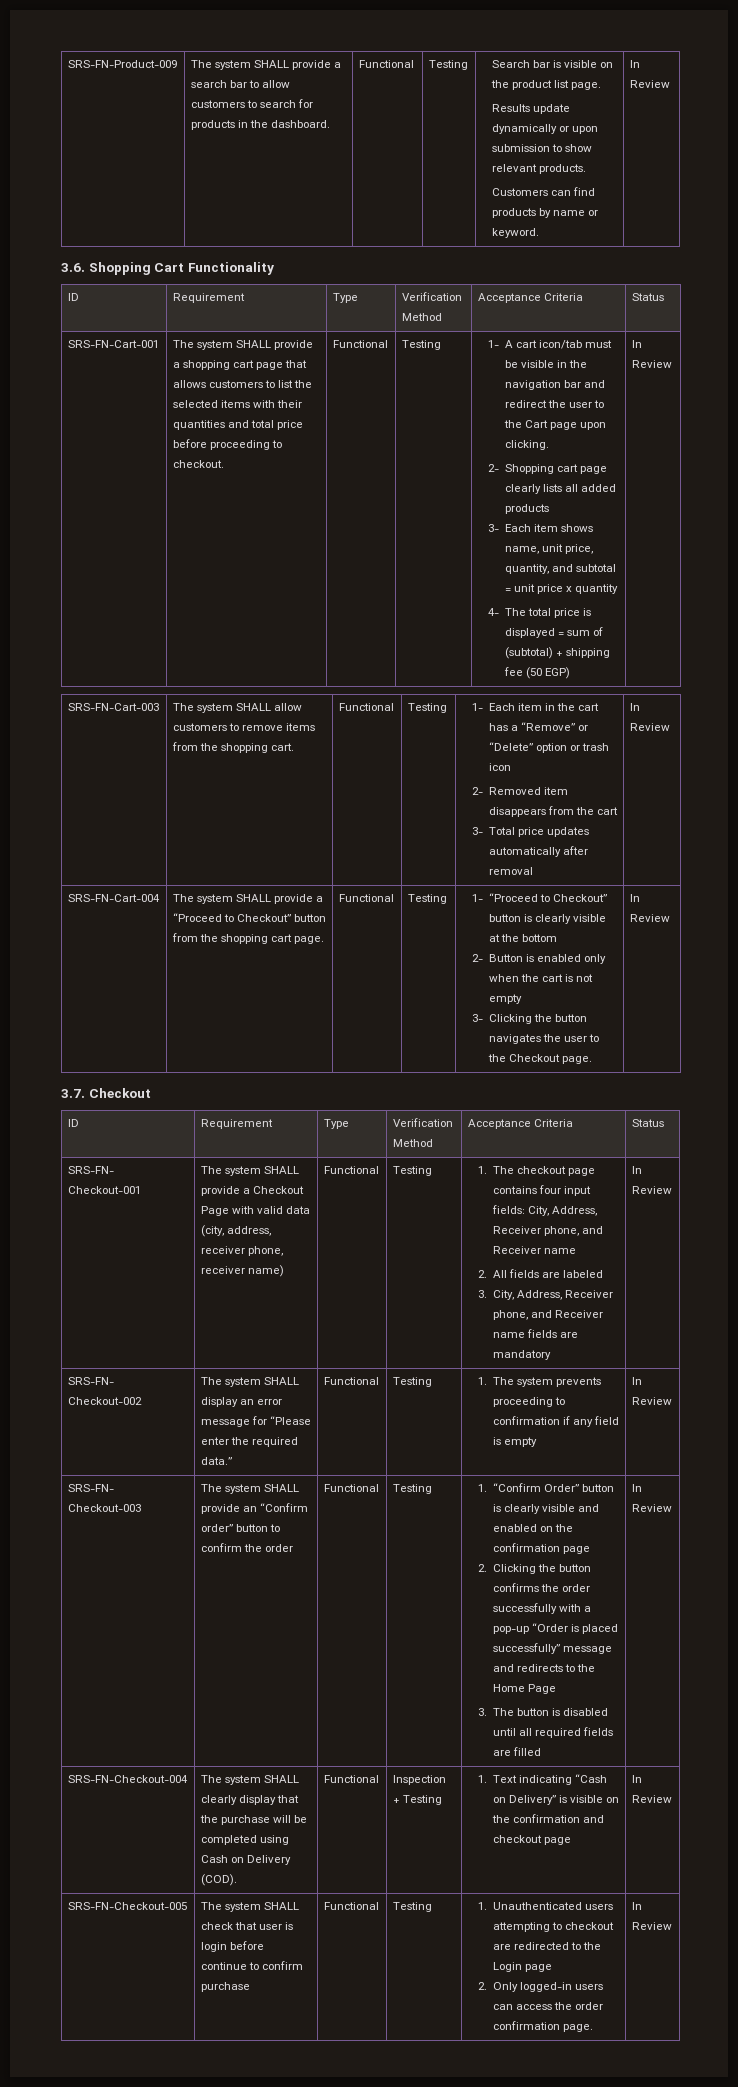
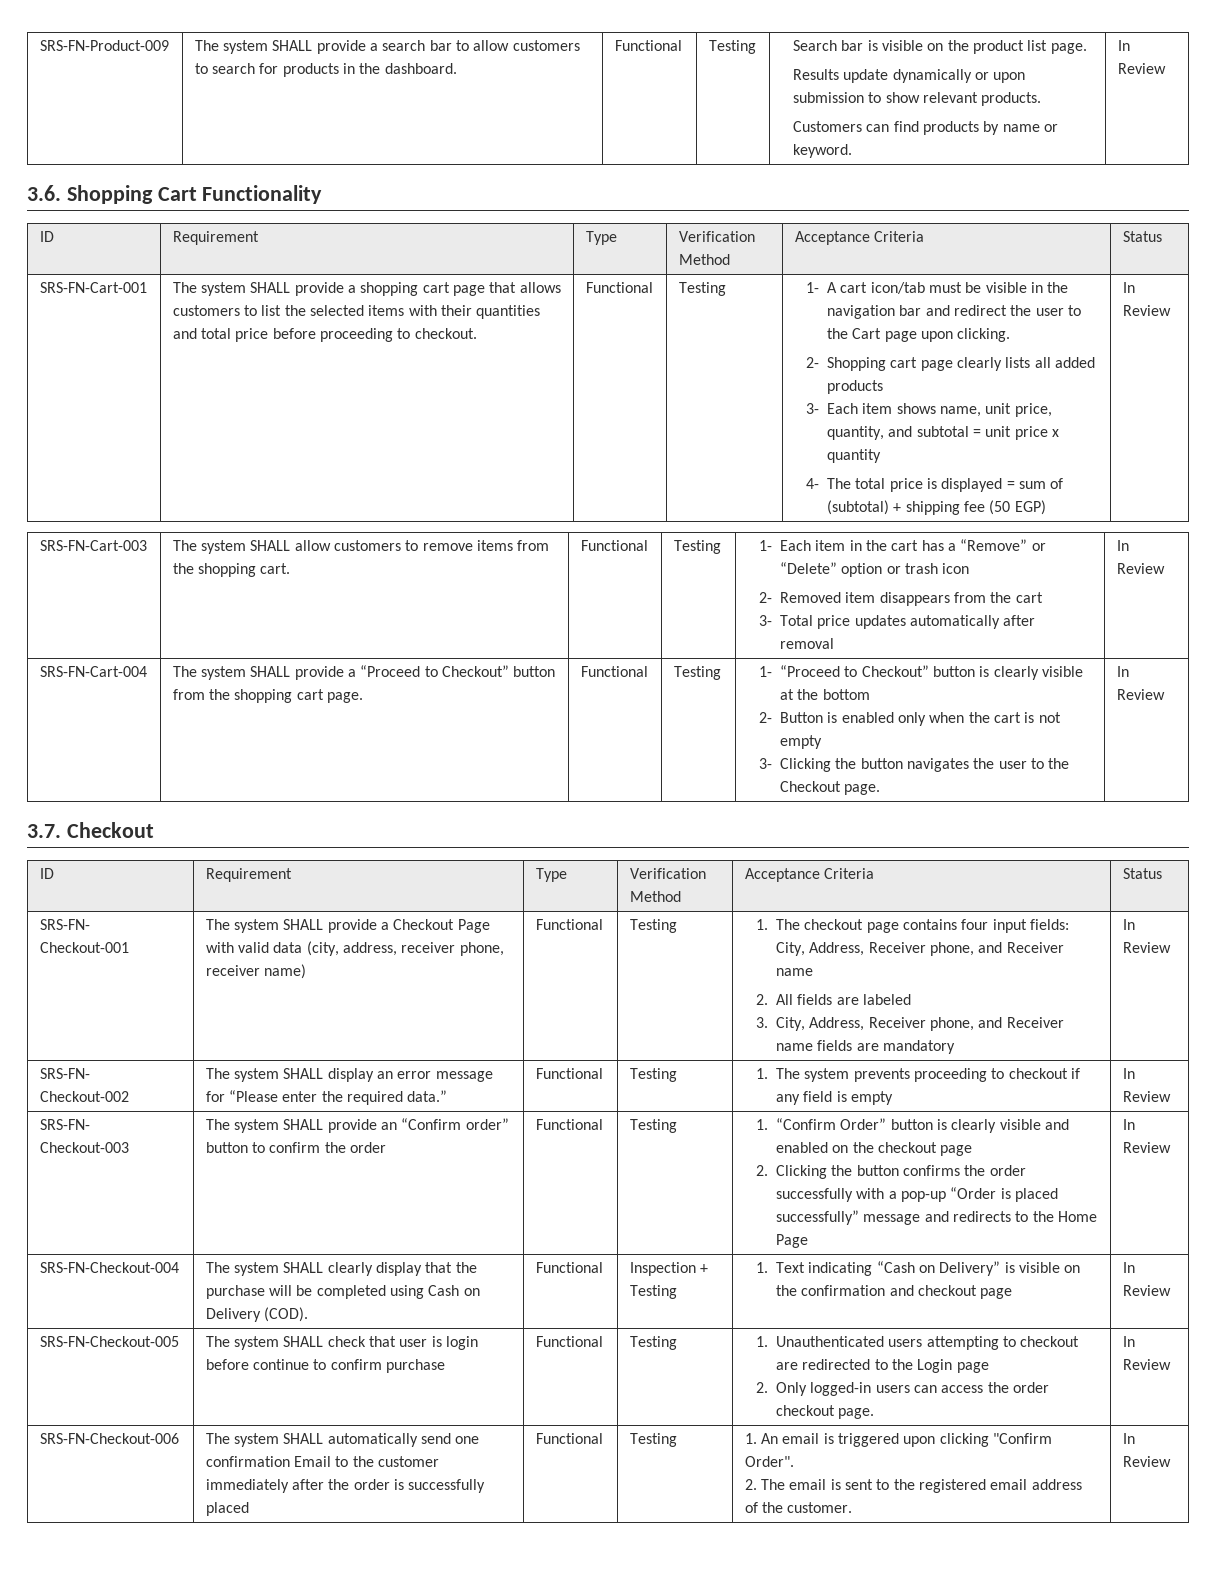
[492,1416,560,1425] confirmation -> [1008,1068,1068,1079] checkout
[492,1543,560,1552] confirmation -> [877,1142,937,1153] checkout
[477,1708,608,1716] [492,1727,613,1738] [492,1747,541,1756] // 3. The button is disabled until all required fields are filled -> (808, 1241) none
[492,2021,593,2032] [631,1902,642,1910] [631,1922,672,1930] confirmation page. | In Review -> [775,1405,875,1419] [1122,1336,1135,1347] [1122,1359,1171,1370] [39,1433,179,1444] [205,1433,480,1447] [205,1456,439,1467] [205,1479,486,1493] [205,1502,249,1516] [535,1433,603,1444] [629,1433,677,1447] [744,1433,1052,1447] [744,1456,794,1467] [744,1479,1082,1493] [744,1502,853,1513] [1122,1433,1135,1444] [1122,1456,1171,1467] checkout page. | In Review // SRS-FN-Checkout-006 | The system SHALL automatically send one confirmation Email to the customer immediately after the order is successfully placed | Functional | Testing | 1. An email is triggered upon clicking "Confirm Order". // 2. The email is sent to the registered email address of the customer. | In Review

